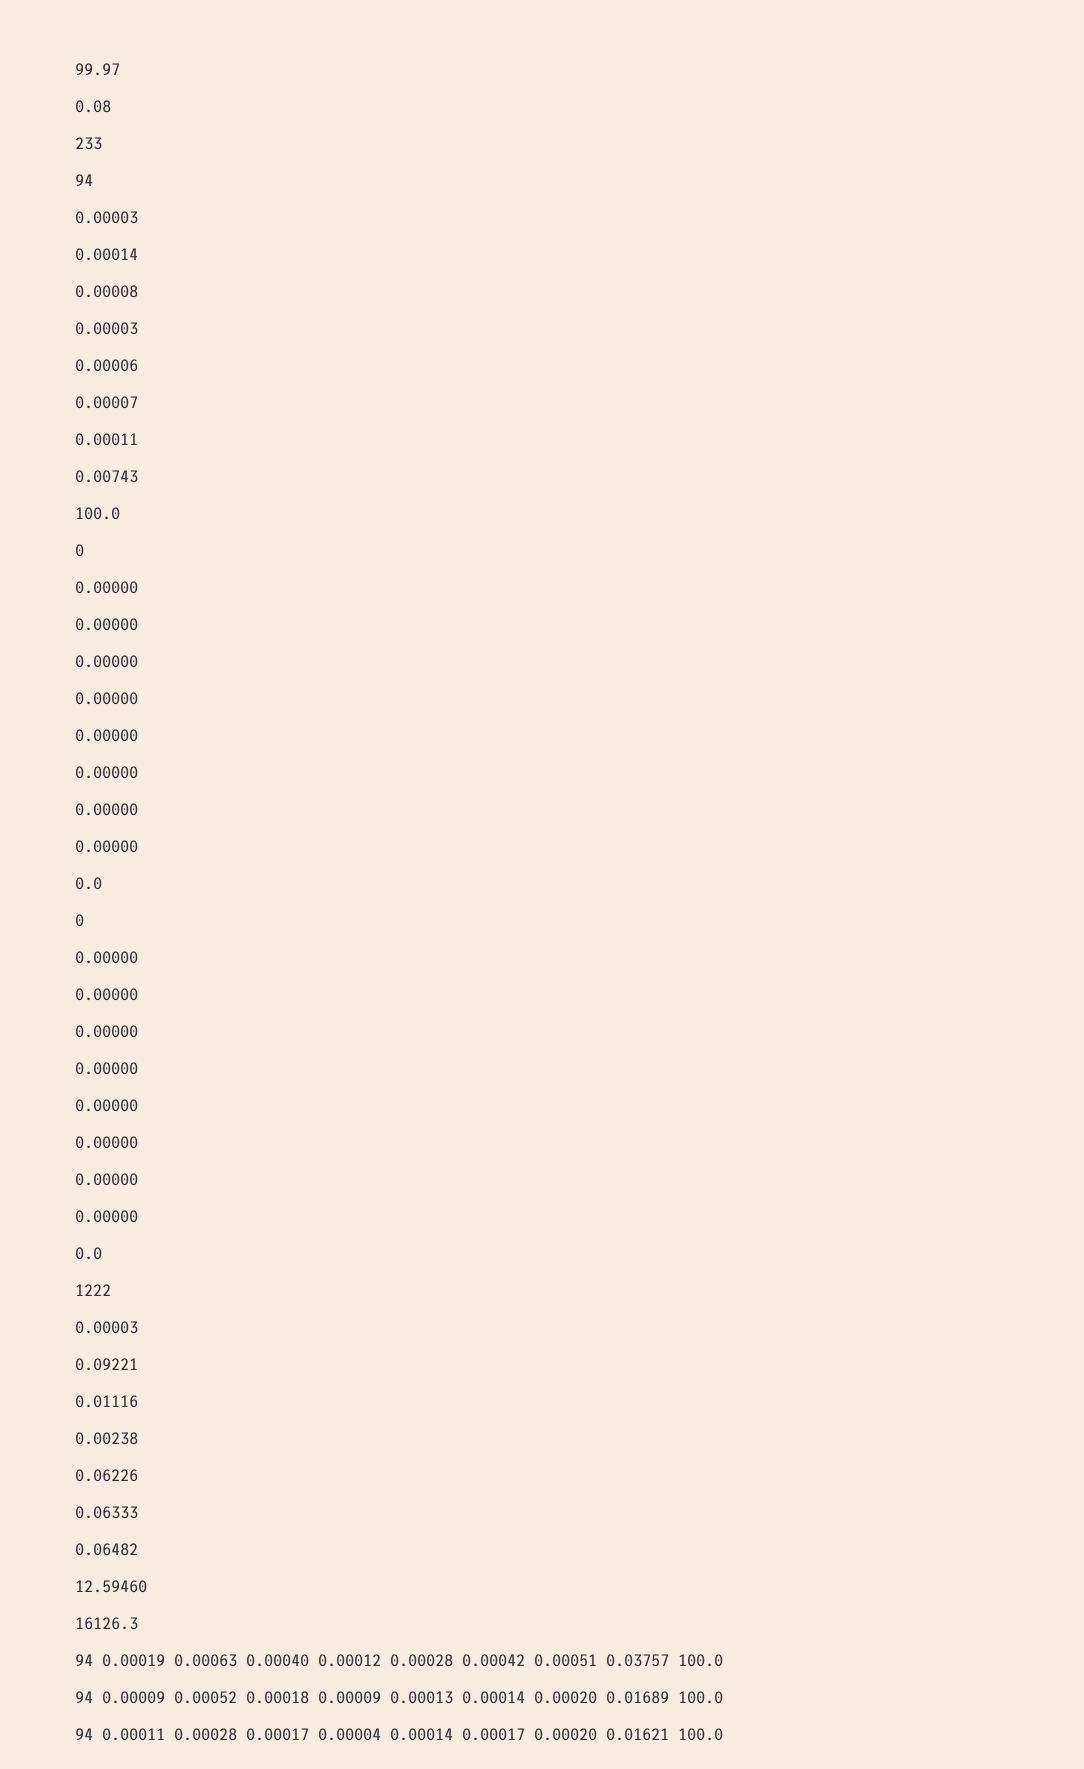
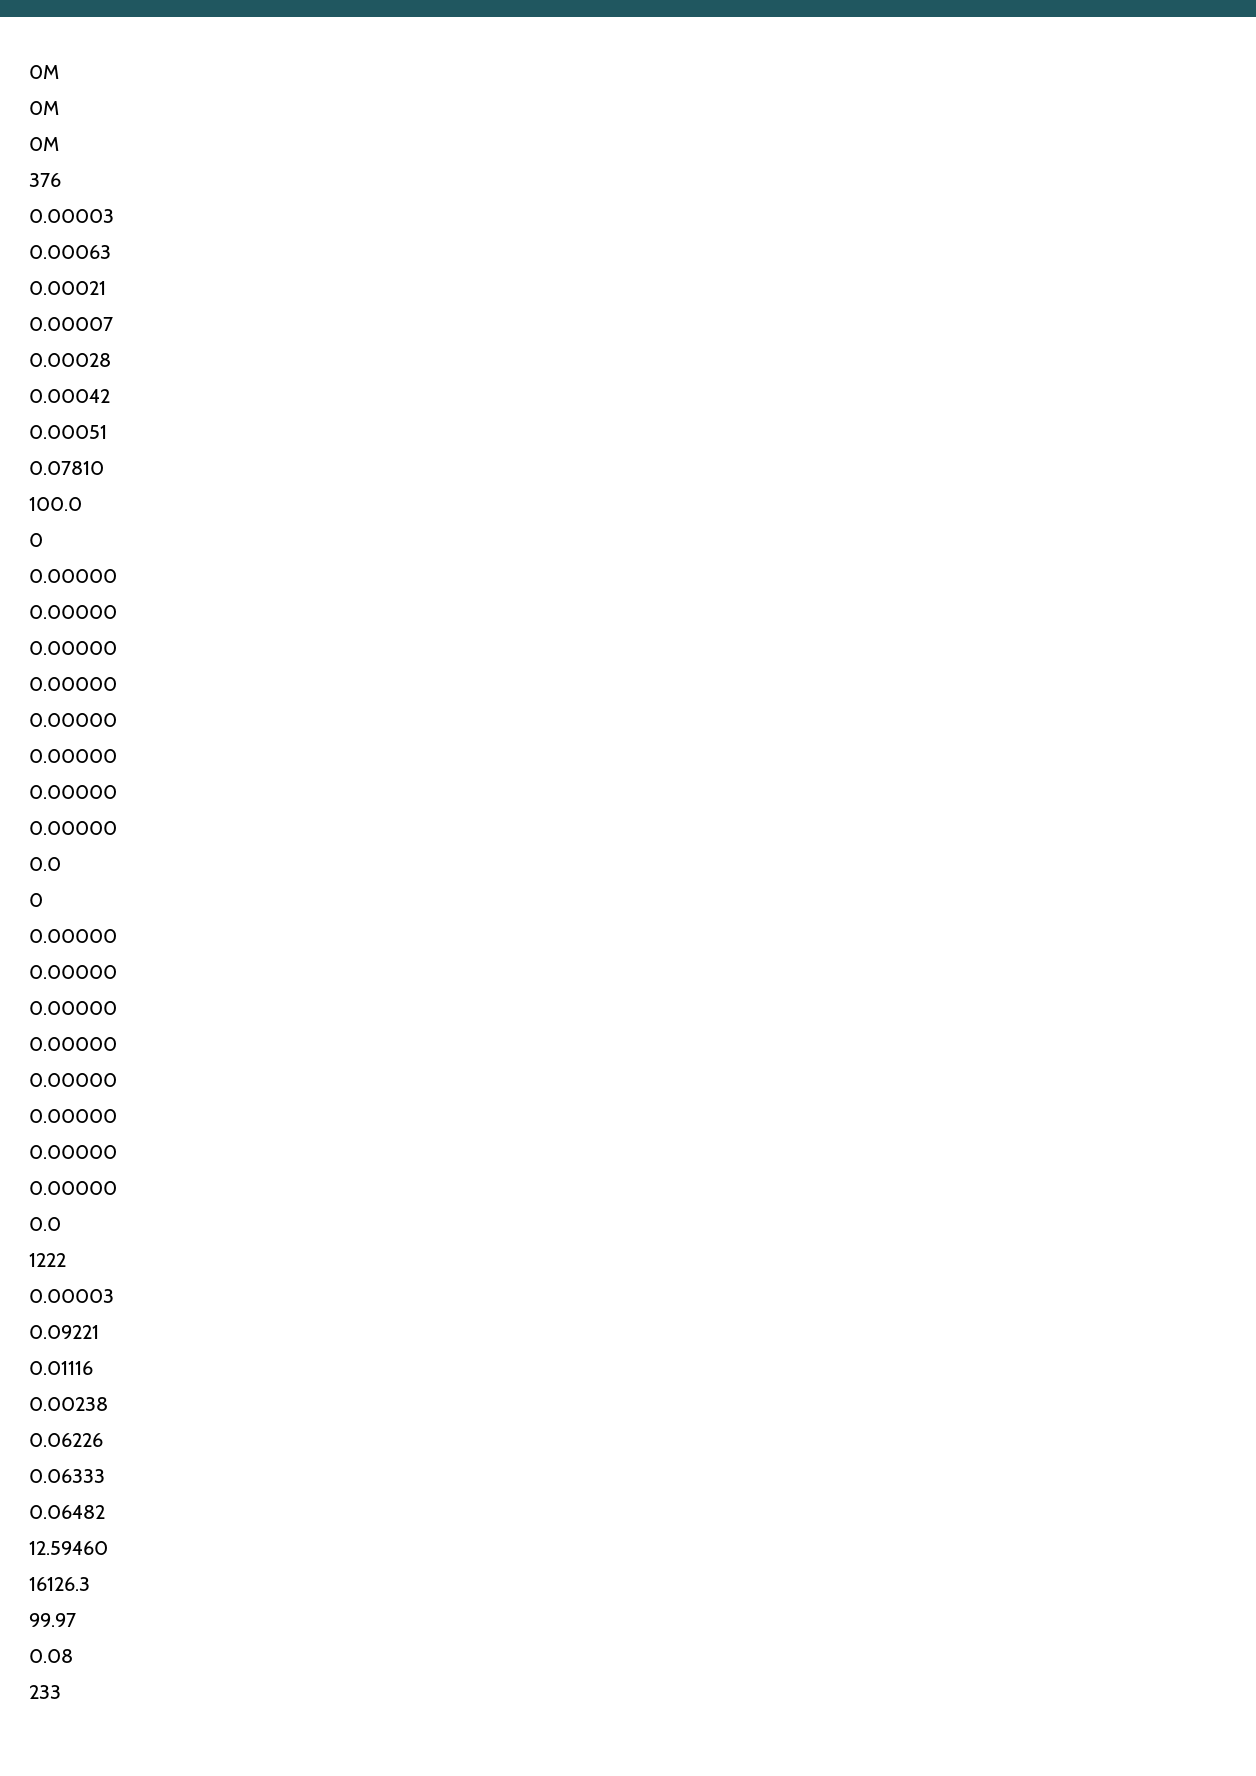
[75,63,120,76] [75,100,111,113] [75,137,102,150] [75,174,93,186] [75,211,138,224] [75,248,138,261] [75,285,138,298] [75,322,138,335] [75,359,138,372] [75,396,138,409] [75,433,138,446] [75,470,138,483] 99.97 // 0.08 // 233 // 94 // 0.00003 // 0.00014 // 0.00008 // 0.00003 // 0.00006 // 0.00007 // 0.00011 // 0.00743 -> [29,65,59,79] [29,101,59,115] [29,137,59,151] [29,173,61,187] [29,209,114,223] [29,245,111,259] [29,281,106,295] [29,317,113,331] [29,353,111,367] [29,389,110,403] [29,425,107,439] [29,461,104,475] 0M // 0M // 0M // 376 // 0.00003 // 0.00063 // 0.00021 // 0.00007 // 0.00028 // 0.00042 // 0.00051 // 0.07810
[75,1654,723,1667] [75,1691,723,1704] [75,1728,723,1741] 94 0.00019 0.00063 0.00040 0.00012 0.00028 0.00042 0.00051 0.03757 100.0 // 94 0.00009 0.00052 0.00018 0.00009 0.00013 0.00014 0.00020 0.01689 100.0 // 94 0.00011 0.00028 0.00017 0.00004 0.00014 0.00017 0.00020 0.01621 100.0 -> [29,1613,76,1627] [29,1649,73,1663] [29,1685,61,1699] 99.97 // 0.08 // 233

